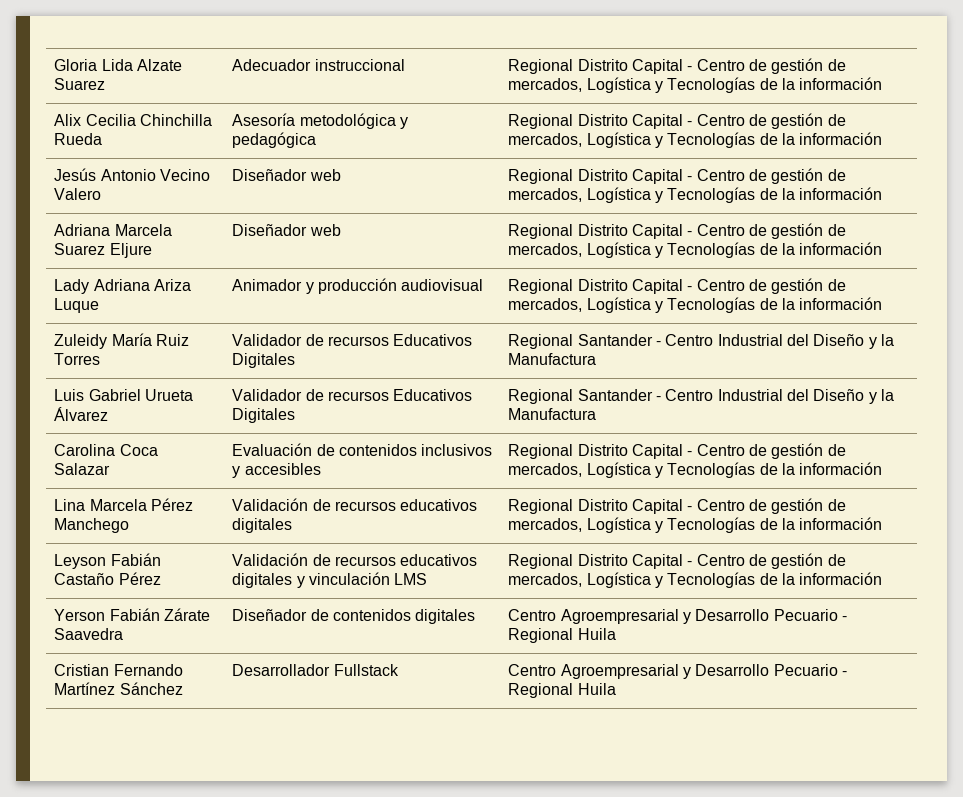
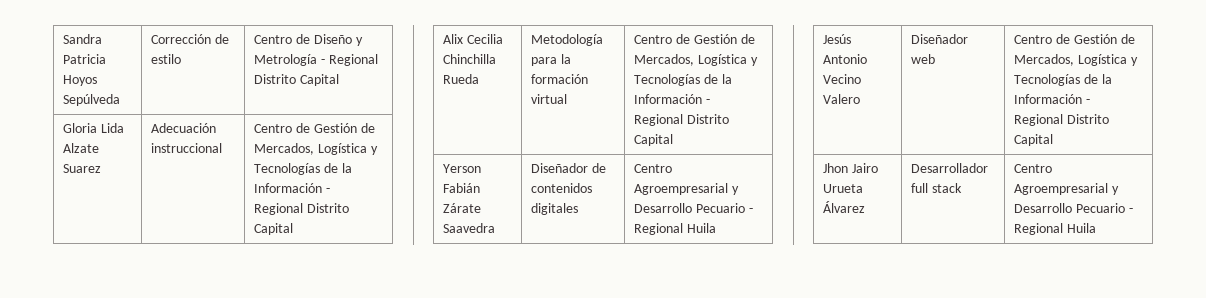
(54, 65) none -> [63,34,103,44] [63,54,107,64] [63,75,98,86] [63,94,121,106] [151,34,230,44] [151,54,182,64] [254,34,363,46] [254,54,378,66] [254,74,340,86] Sandra Patricia Hoyos Sepúlveda | Corrección de estilo | Centro de Diseño y Metrología - Regional Distrito Capital //
[232,59,312,71] Adecuador -> [151,123,217,133] Adecuación
[508,58,846,74] [508,77,883,93] Regional Distrito Capital - Centro de gestión de mercados, Logística y Tecnologías de la información -> [254,123,375,133] [254,143,378,155] [254,163,352,175] [254,183,331,193] [254,203,350,215] [254,223,294,235] Centro de Gestión de Mercados, Logística y Tecnologías de la Información - Regional Distrito Capital
[232,113,408,129] [232,132,317,148] [508,113,846,129] [508,132,883,148] [54,168,210,181] [54,188,102,200] [232,169,341,181] [508,168,846,184] [508,187,883,203] [54,224,172,236] [54,243,152,258] [232,224,341,236] [508,223,846,239] [508,242,883,258] [54,279,191,294] [54,298,100,313] [232,278,484,294] [508,278,846,294] [508,297,883,313] [54,333,189,349] [54,353,101,365] [232,334,473,346] [232,353,296,368] [508,334,894,349] [508,353,597,365] [54,389,193,401] [54,407,109,421] [232,389,473,401] [232,408,296,423] [508,389,894,404] [508,408,597,420] [54,444,158,456] [54,463,111,475] [232,443,493,456] [232,463,321,478] [508,443,846,459] [508,462,883,478] [54,498,193,511] [54,518,130,533] [232,498,478,511] [232,518,293,533] [508,498,846,514] [508,517,883,533] [54,553,161,569] [54,572,161,585] [232,553,478,566] [232,572,428,588] [508,553,846,569] [508,572,883,588] Asesoría metodológica y pedagógica | Regional Distrito Capital - Centro de gestión de mercados, Logística y Tecnologías de la información // Jesús Antonio Vecino Valero | Diseñador web | Regional Distrito Capital - Centro de gestión de mercados, Logística y Tecnologías de la información // Adriana Marcela Suarez Eljure | Diseñador web | Regional Distrito Capital - Centro de gestión de mercados, Logística y Tecnologías de la información // Lady Adriana Ariza Luque | Animador y producción audiovisual | Regional Distrito Capital - Centro de gestión de mercados, Logística y Tecnologías de la información // Zuleidy María Ruiz Torres | Validador de recursos Educativos Digitales | Regional Santander - Centro Industrial del Diseño y la Manufactura // Luis Gabriel Urueta Álvarez | Validador de recursos Educativos Digitales | Regional Santander - Centro Industrial del Diseño y la Manufactura // Carolina Coca Salazar | Evaluación de contenidos inclusivos y accesibles | Regional Distrito Capital - Centro de gestión de mercados, Logística y Tecnologías de la información // Lina Marcela Pérez Manchego | Validación de recursos educativos digitales | Regional Distrito Capital - Centro de gestión de mercados, Logística y Tecnologías de la información // Leyson Fabián Castaño Pérez | Validación de recursos educativos digitales y vinculación LMS | Regional Distrito Capital - Centro de gestión de mercados, Logística y Tecnologías de la información -> [531,34,604,46] [531,54,572,66] [531,74,589,84] [531,94,568,104] [634,34,755,44] [634,54,758,66] [634,74,732,86] [634,94,711,104] [634,114,730,126] [634,134,674,146] Metodología para la formación virtual | Centro de Gestión de Mercados, Logística y Tecnologías de la Información - Regional Distrito Capital
[54,664,183,676] [54,682,183,695] Cristian Fernando Martínez Sánchez -> [823,34,852,44] [823,54,868,64] [823,74,862,84] [823,94,861,104] [911,34,969,44] [911,54,936,64] [1014,34,1135,44] [1014,54,1138,66] [1014,74,1112,86] [1014,94,1091,104] [1014,114,1110,126] [1014,134,1054,146] [823,163,879,173] [823,184,864,193] [823,201,866,213] Jesús Antonio Vecino Valero | Diseñador web | Centro de Gestión de Mercados, Logística y Tecnologías de la Información - Regional Distrito Capital // Jhon Jairo Urueta Álvarez
[333,664,399,676] Fullstack -> [911,183,963,193] full stack

